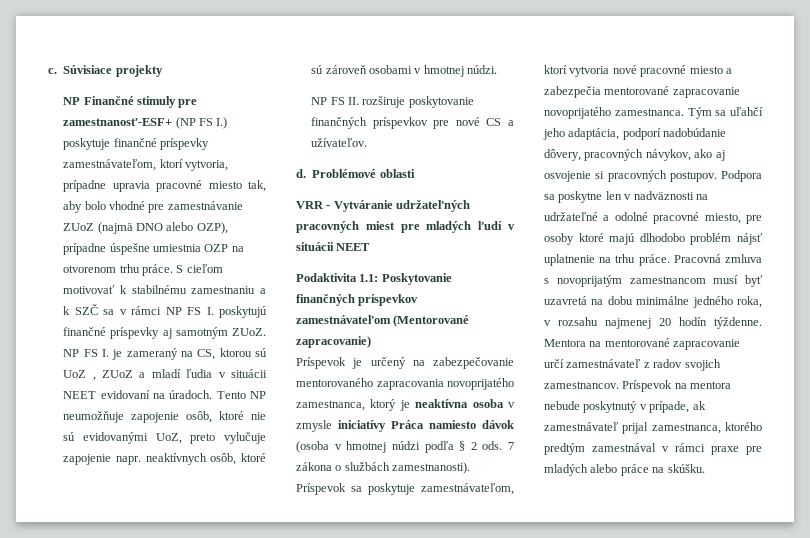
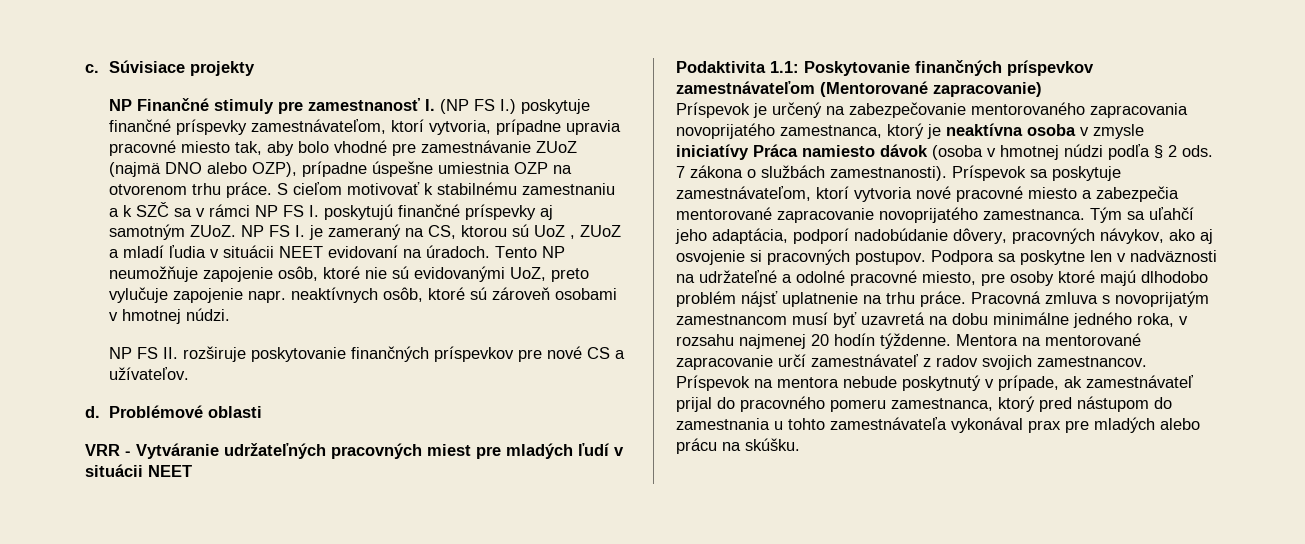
[63,118,173,126] zamestnanosť-ESF+ -> [308,98,436,111] zamestnanosť I.
[651,422,762,434] [544,443,739,455] zamestnanca, ktorého predtým zamestnával v rámci praxe -> [717,396,1172,412] [676,417,1061,433] do pracovného pomeru zamestnanca, ktorý pred nástupom do zamestnania u tohto zamestnávateľa vykonával prax
[620,464,649,476] práce -> [676,438,717,454] prácu

